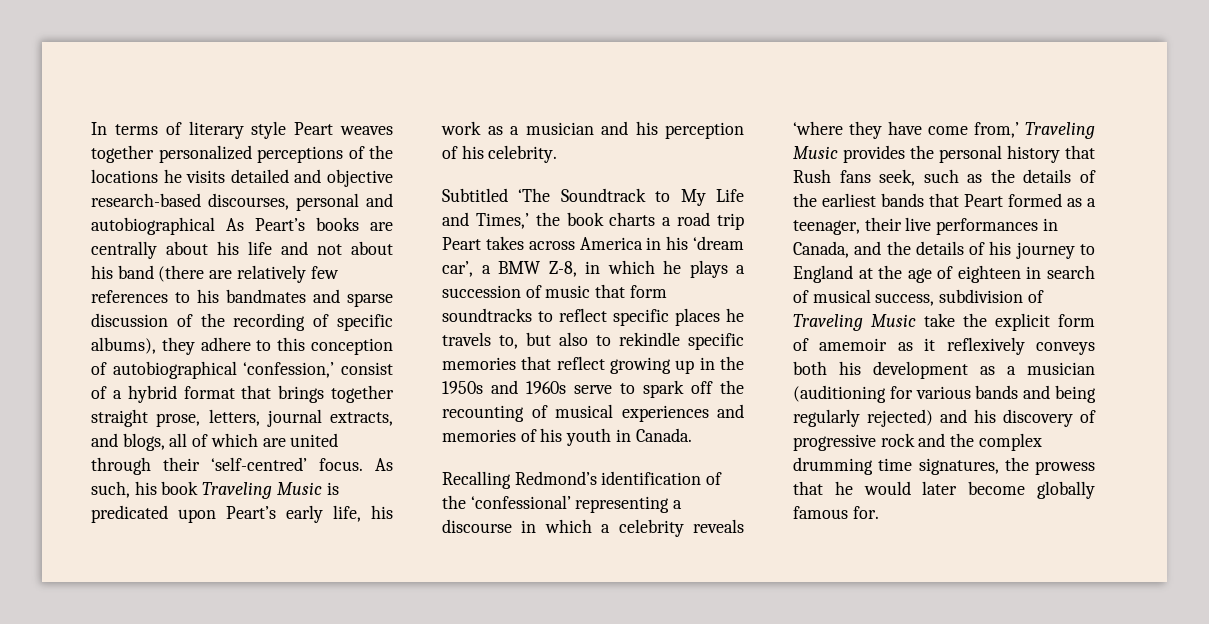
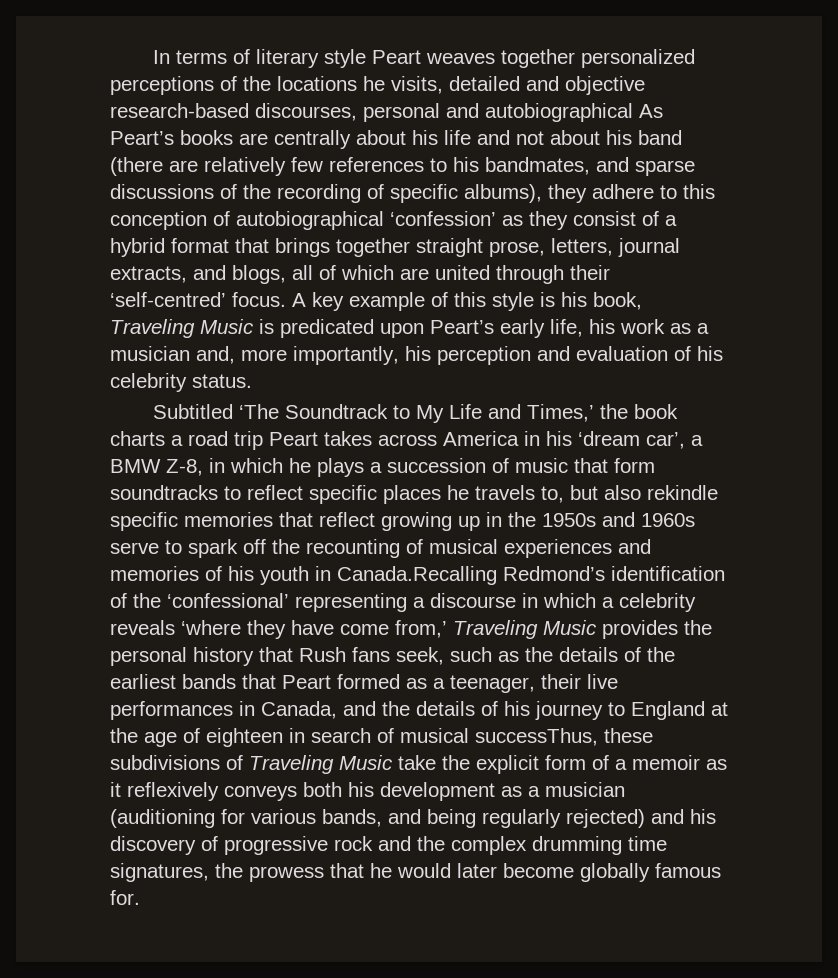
[186,170,226,183] visits -> [391,76,443,94] visits,
[226,289,306,303] bandmates -> [485,157,590,175] bandmates,
[91,313,168,327] discussion -> [110,184,214,199] discussions
[243,362,335,378] ‘confession,’ -> [390,211,568,230] ‘confession’ as they
[375,458,393,471] [91,481,199,498] As such, his book -> [292,292,642,311] A key example of this style is his book,
[601,121,744,139] [442,145,558,163] and his perception of his celebrity. -> [196,346,723,365] [110,373,252,392] and, more importantly, his perception and evaluation of his celebrity status.
[596,335,611,346] to -> (641, 492) none
[635,428,692,442] [442,471,511,489] Canada. // Recalling -> [337,566,497,585] Canada.Recalling
[875,289,1024,306] success, subdivision -> [475,728,653,746] [110,755,220,770] successThus, these subdivisions
[819,338,888,351] amemoir -> [615,755,700,770] a memoir
[975,385,1019,399] bands -> [322,809,382,827] bands,

